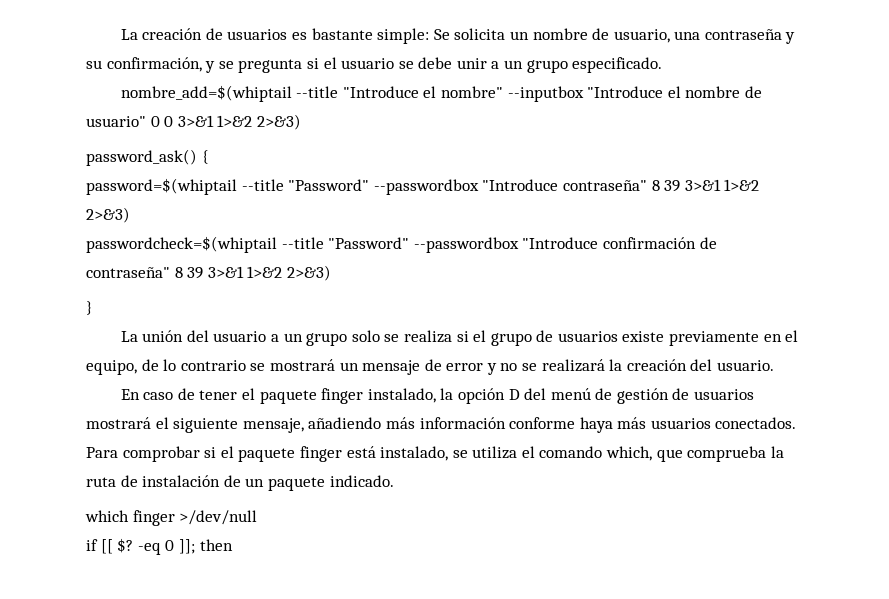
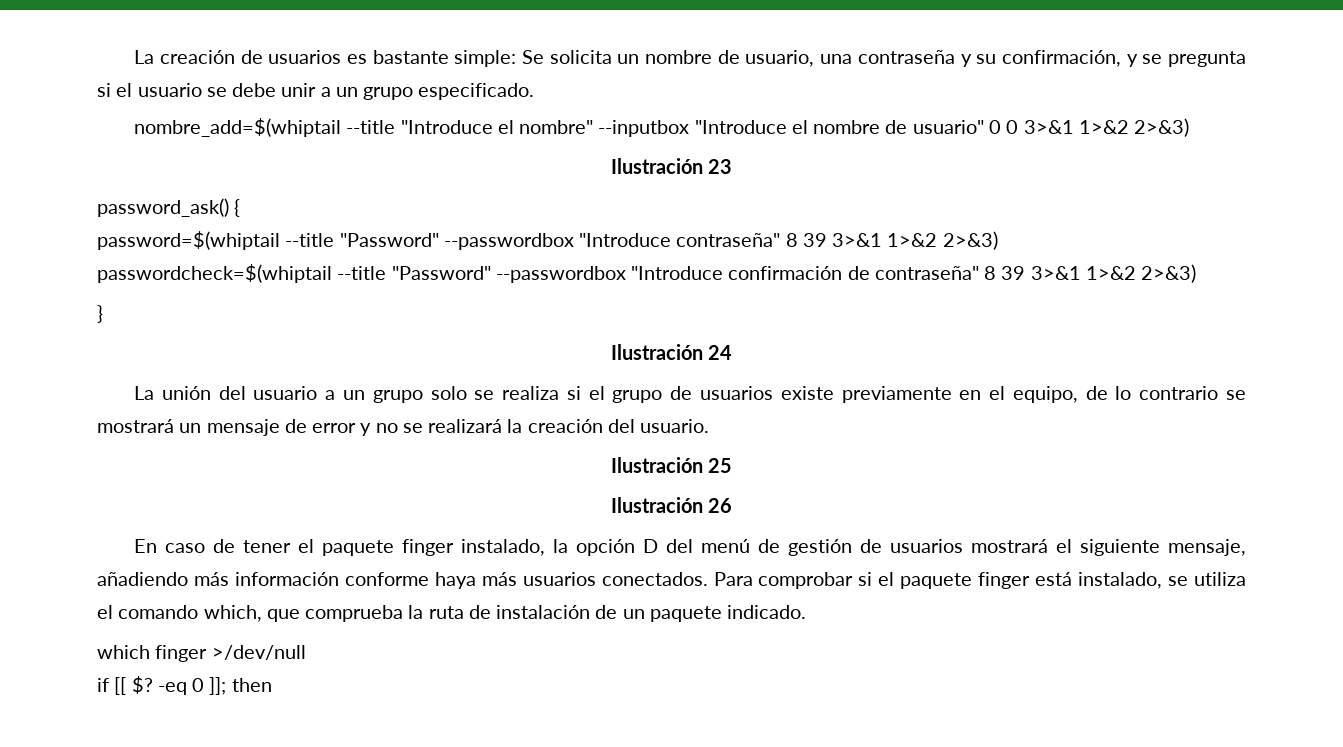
(301, 122) none -> [610,158,733,174] // Ilustración 23
(93, 308) none -> [610,344,733,360] // Ilustración 24
(775, 365) none -> [610,457,733,473] [610,497,733,513] // Ilustración 25 // Ilustración 26

